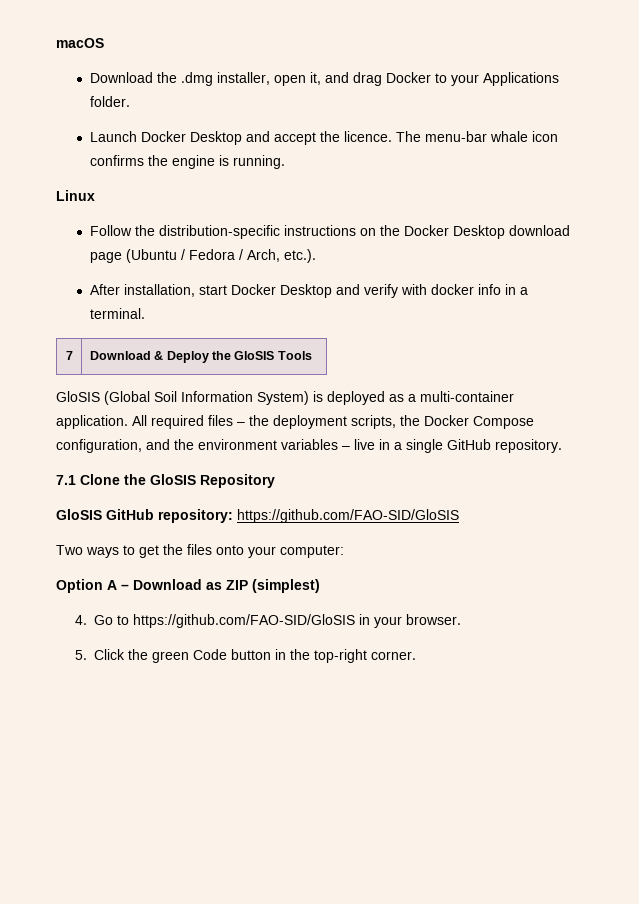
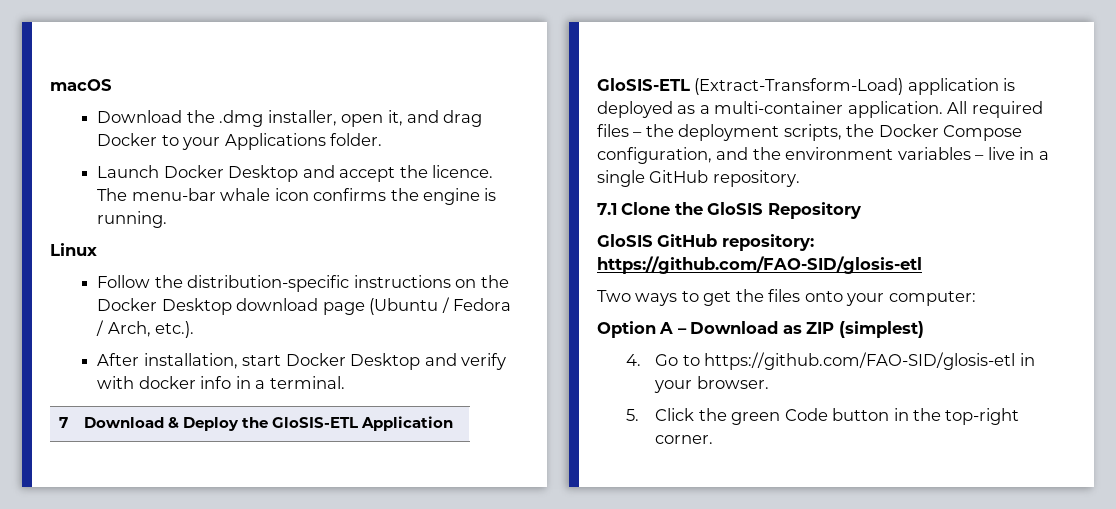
[234,351,312,360] [56,391,309,405] GloSIS Tools // GloSIS (Global Soil Information System) -> [272,416,454,431] [597,78,999,95] GloSIS-ETL Application // GloSIS-ETL (Extract-Transform-Load) application
[237,509,459,523] https://github.com/FAO-SID/GloSIS -> [597,256,922,274] https://github.com/FAO-SID/glosis-etl
[132,614,355,628] https://github.com/FAO-SID/GloSIS -> [704,352,1016,370] https://github.com/FAO-SID/glosis-etl

